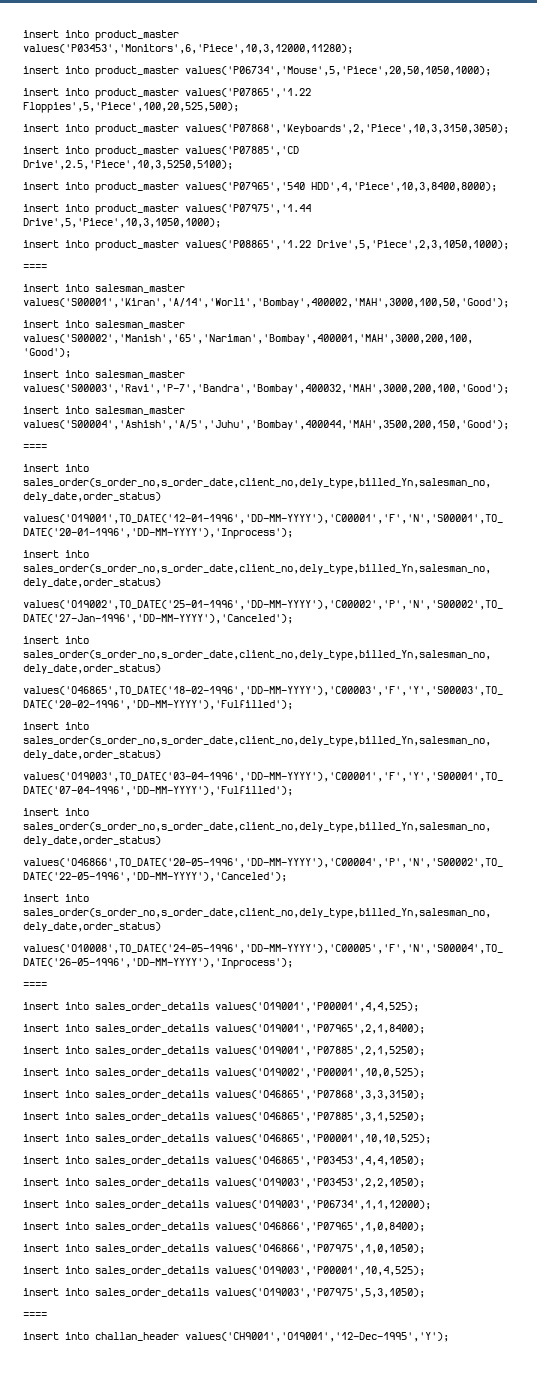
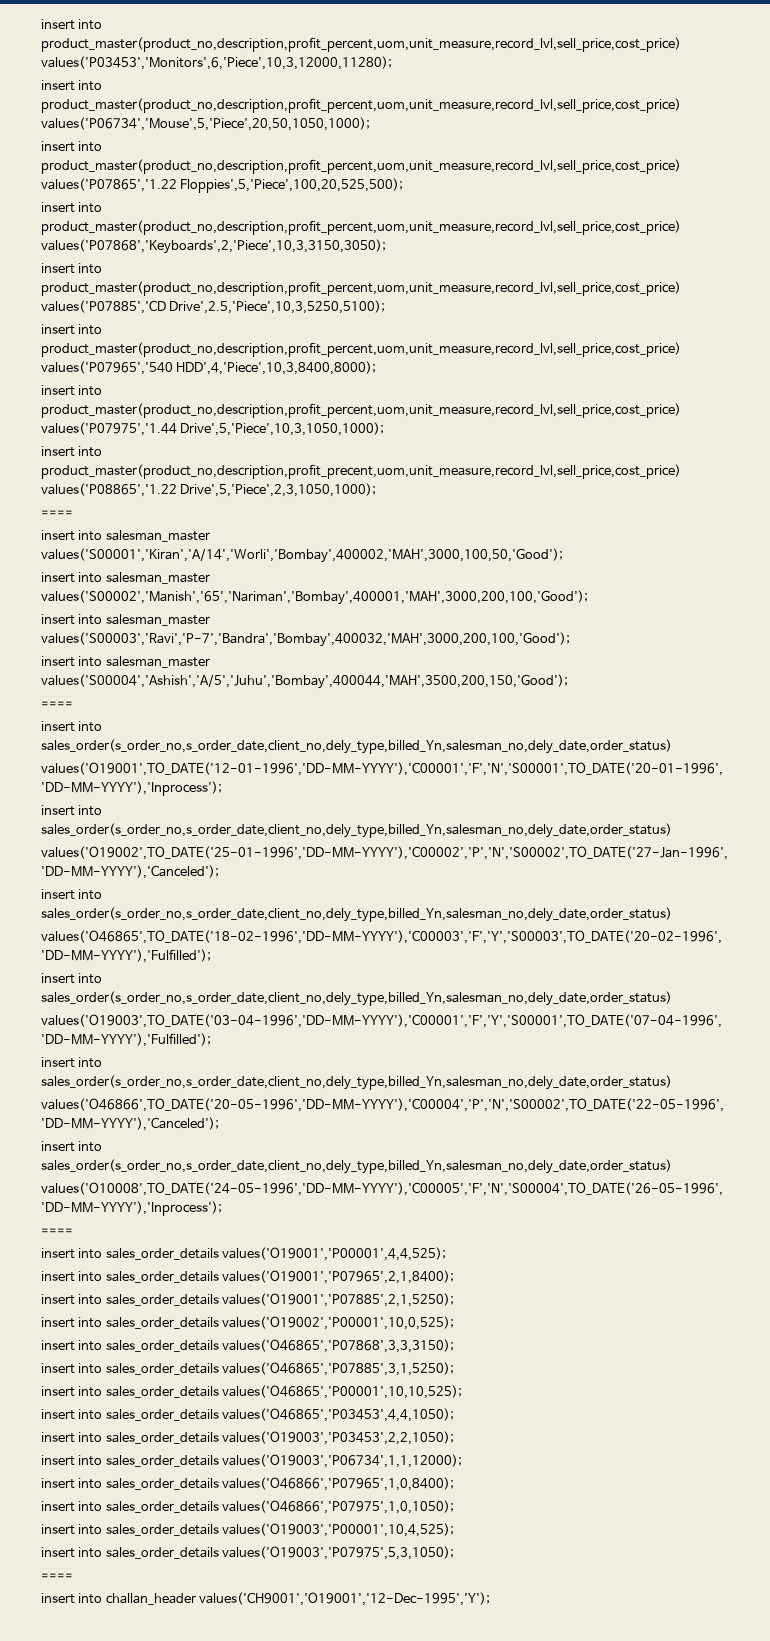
[23,30,179,41] insert into product_master -> [41,19,103,30] [41,37,681,52] insert into product_master(product_no,description,profit_percent,uom,unit_measure,record_lvl,sell_price,cost_price)
[95,66,179,77] product_master -> [41,98,681,113] product_master(product_no,description,profit_percent,uom,unit_measure,record_lvl,sell_price,cost_price)
[95,88,179,99] product_master -> [41,159,681,174] product_master(product_no,description,profit_percent,uom,unit_measure,record_lvl,sell_price,cost_price)
[95,124,179,135] product_master -> [41,220,681,235] product_master(product_no,description,profit_percent,uom,unit_measure,record_lvl,sell_price,cost_price)
[95,146,179,157] product_master -> [41,281,681,296] product_master(product_no,description,profit_percent,uom,unit_measure,record_lvl,sell_price,cost_price)
[95,182,179,193] product_master -> [41,342,681,357] product_master(product_no,description,profit_percent,uom,unit_measure,record_lvl,sell_price,cost_price)
[95,204,179,215] product_master -> [41,403,681,418] product_master(product_no,description,profit_percent,uom,unit_measure,record_lvl,sell_price,cost_price)
[95,240,179,251] product_master -> [41,464,681,479] product_master(product_no,description,profit_precent,uom,unit_measure,record_lvl,sell_price,cost_price)

